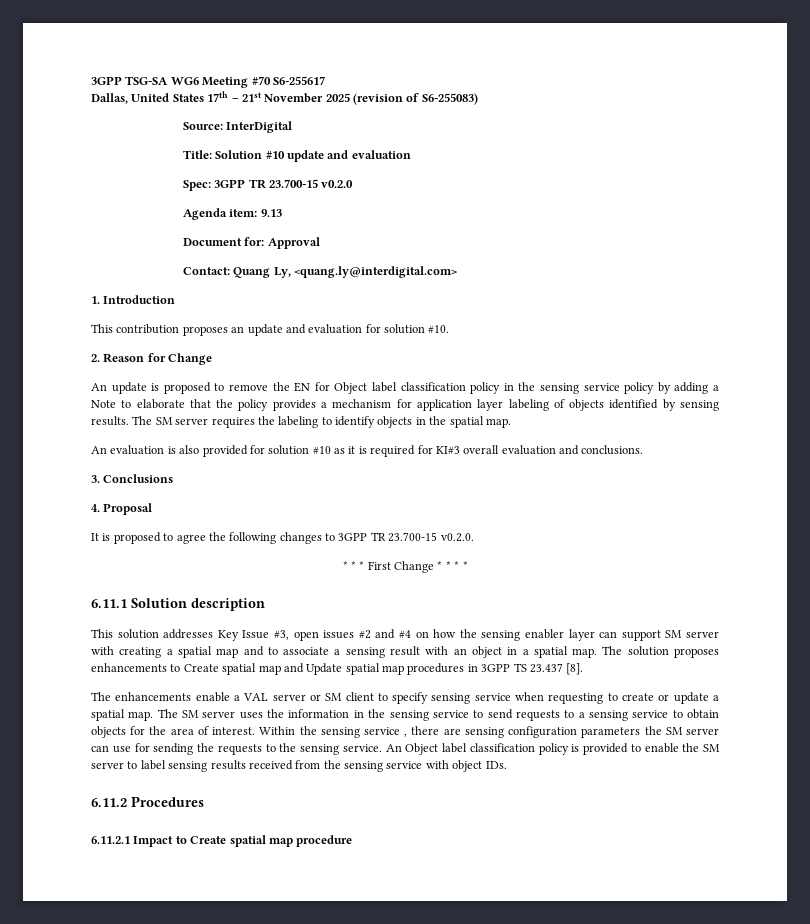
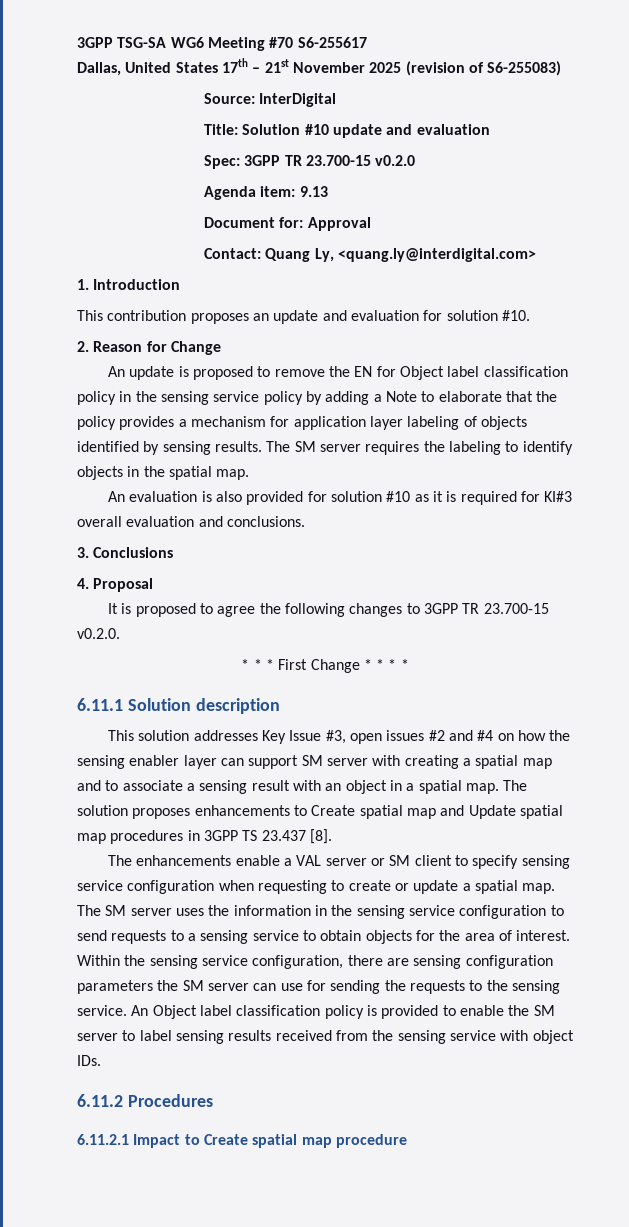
(511, 697) none -> [127,880,215,894] configuration
(469, 714) none -> [459,905,547,919] configuration
[404,733,408,737] , -> [252,955,344,969] configuration,

